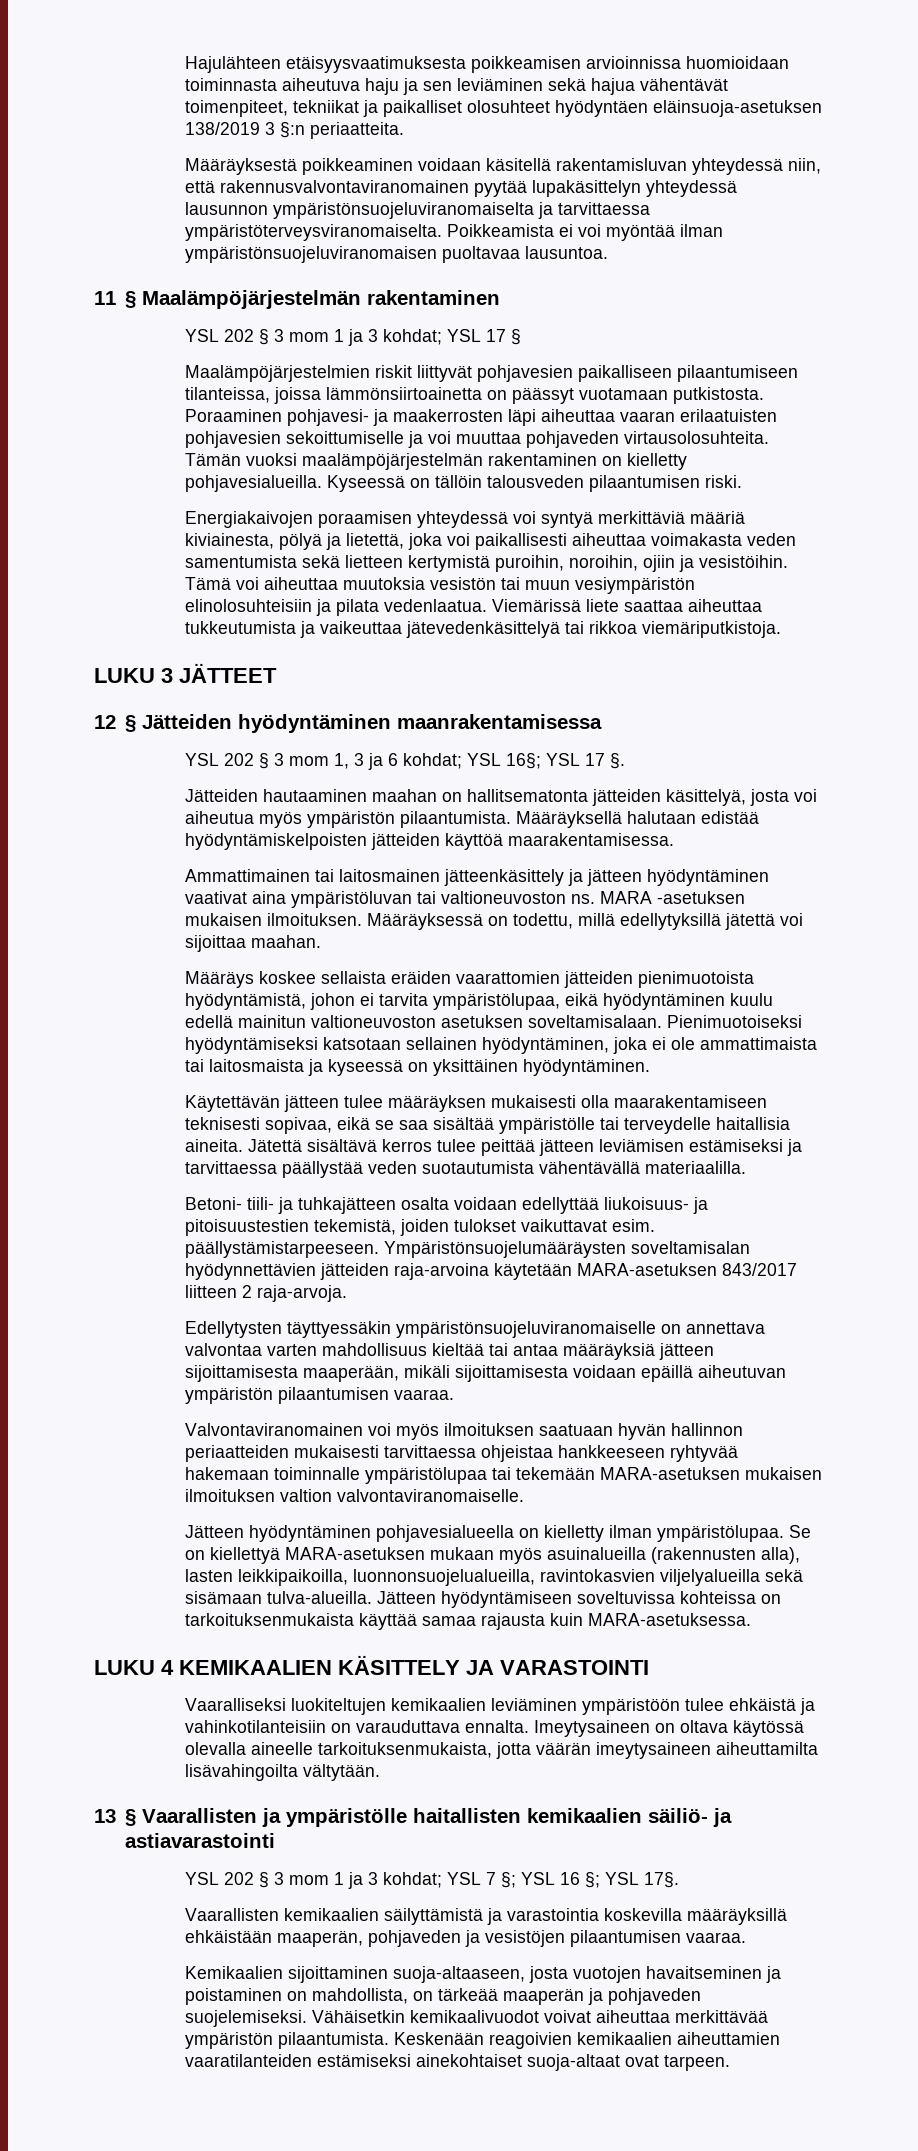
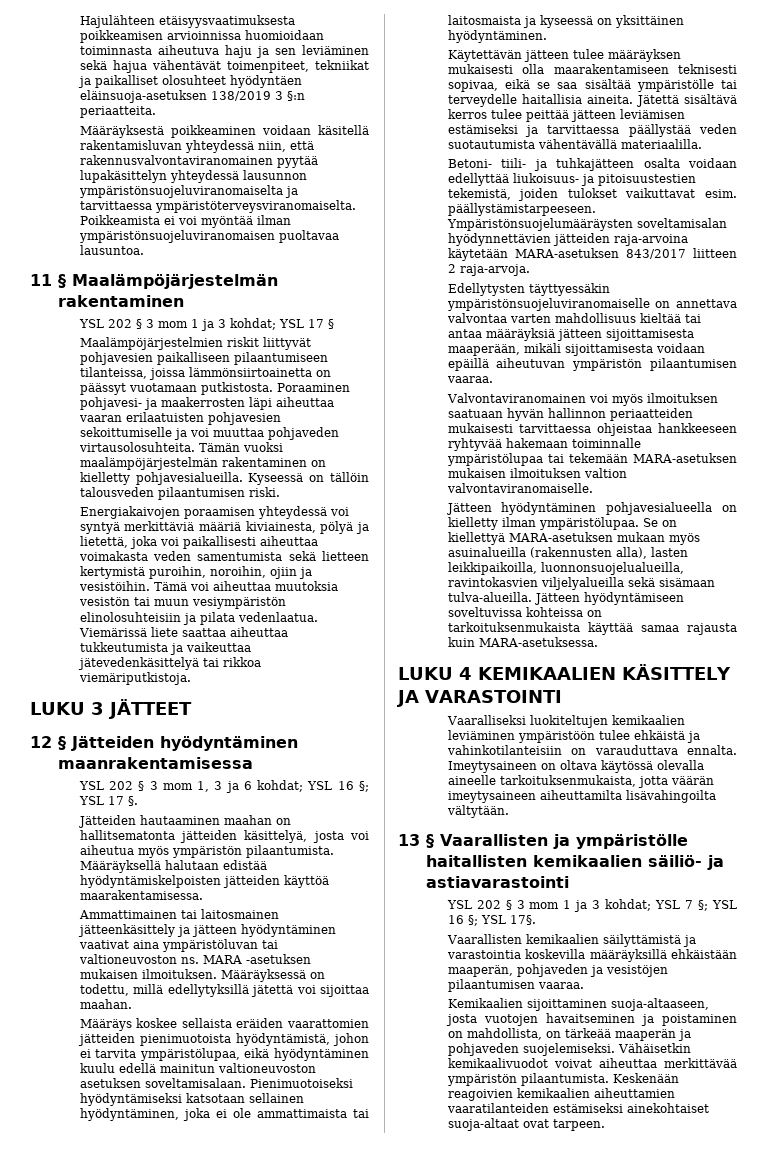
[506,753,542,769] 16§; -> [337,781,369,792] 16 §;

